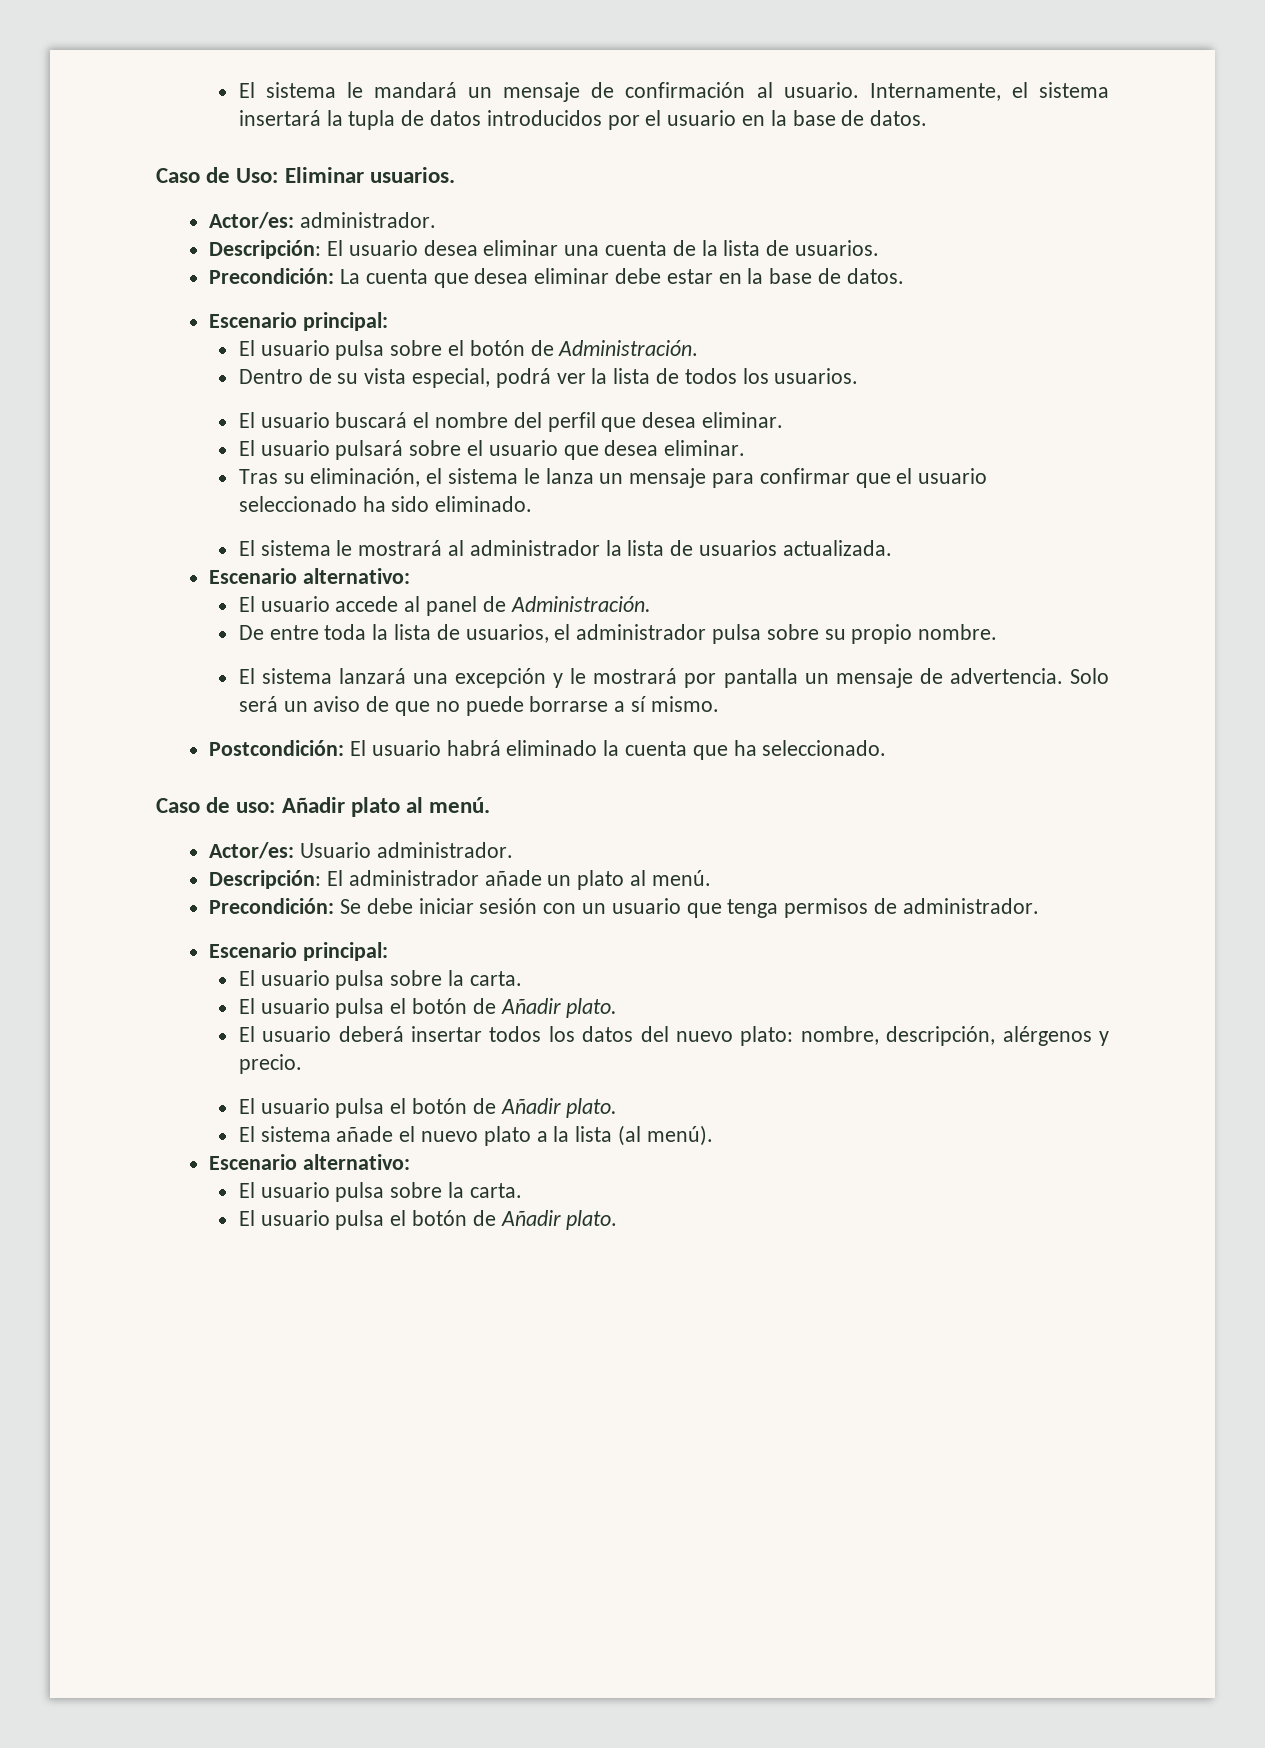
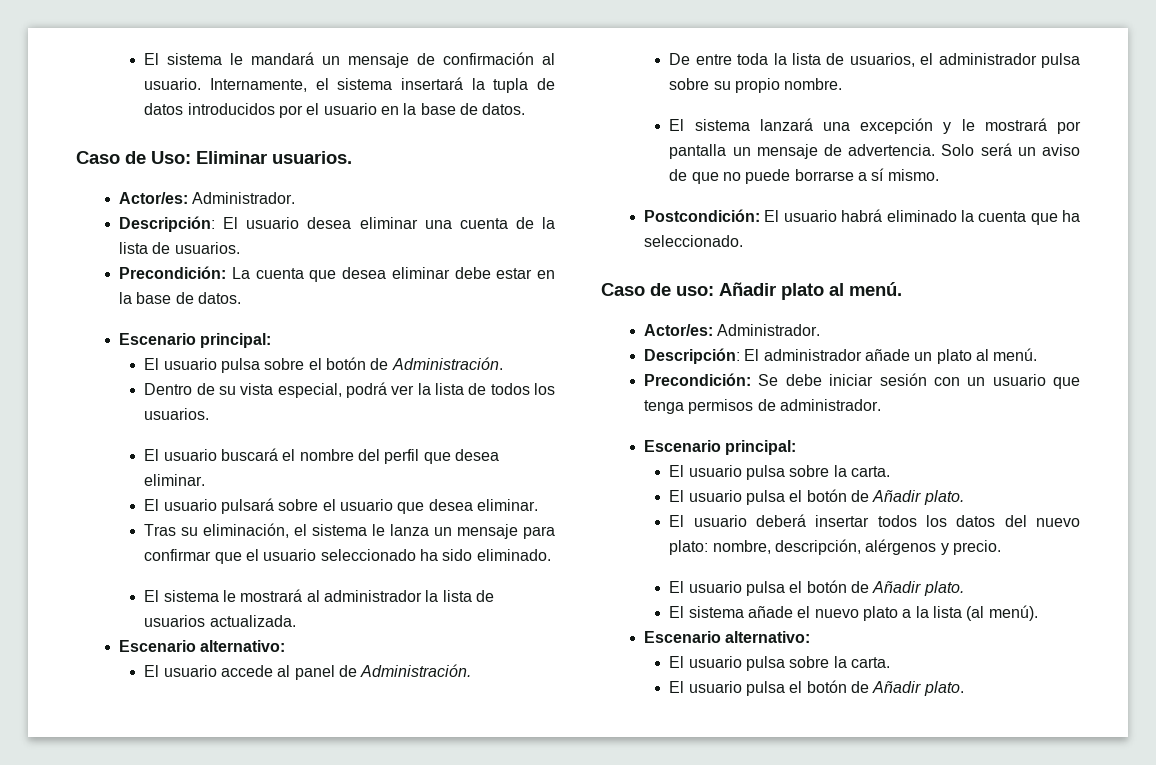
[300,212,437,228] administrador. -> [192,192,296,204] Administrador.
[300,842,513,858] Usuario administrador. -> [717,324,821,336] Administrador.

